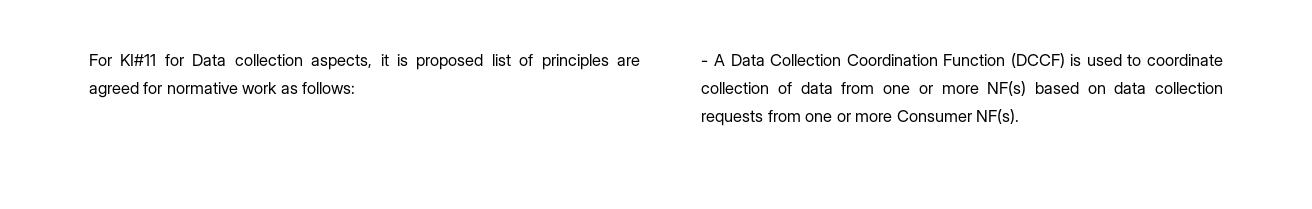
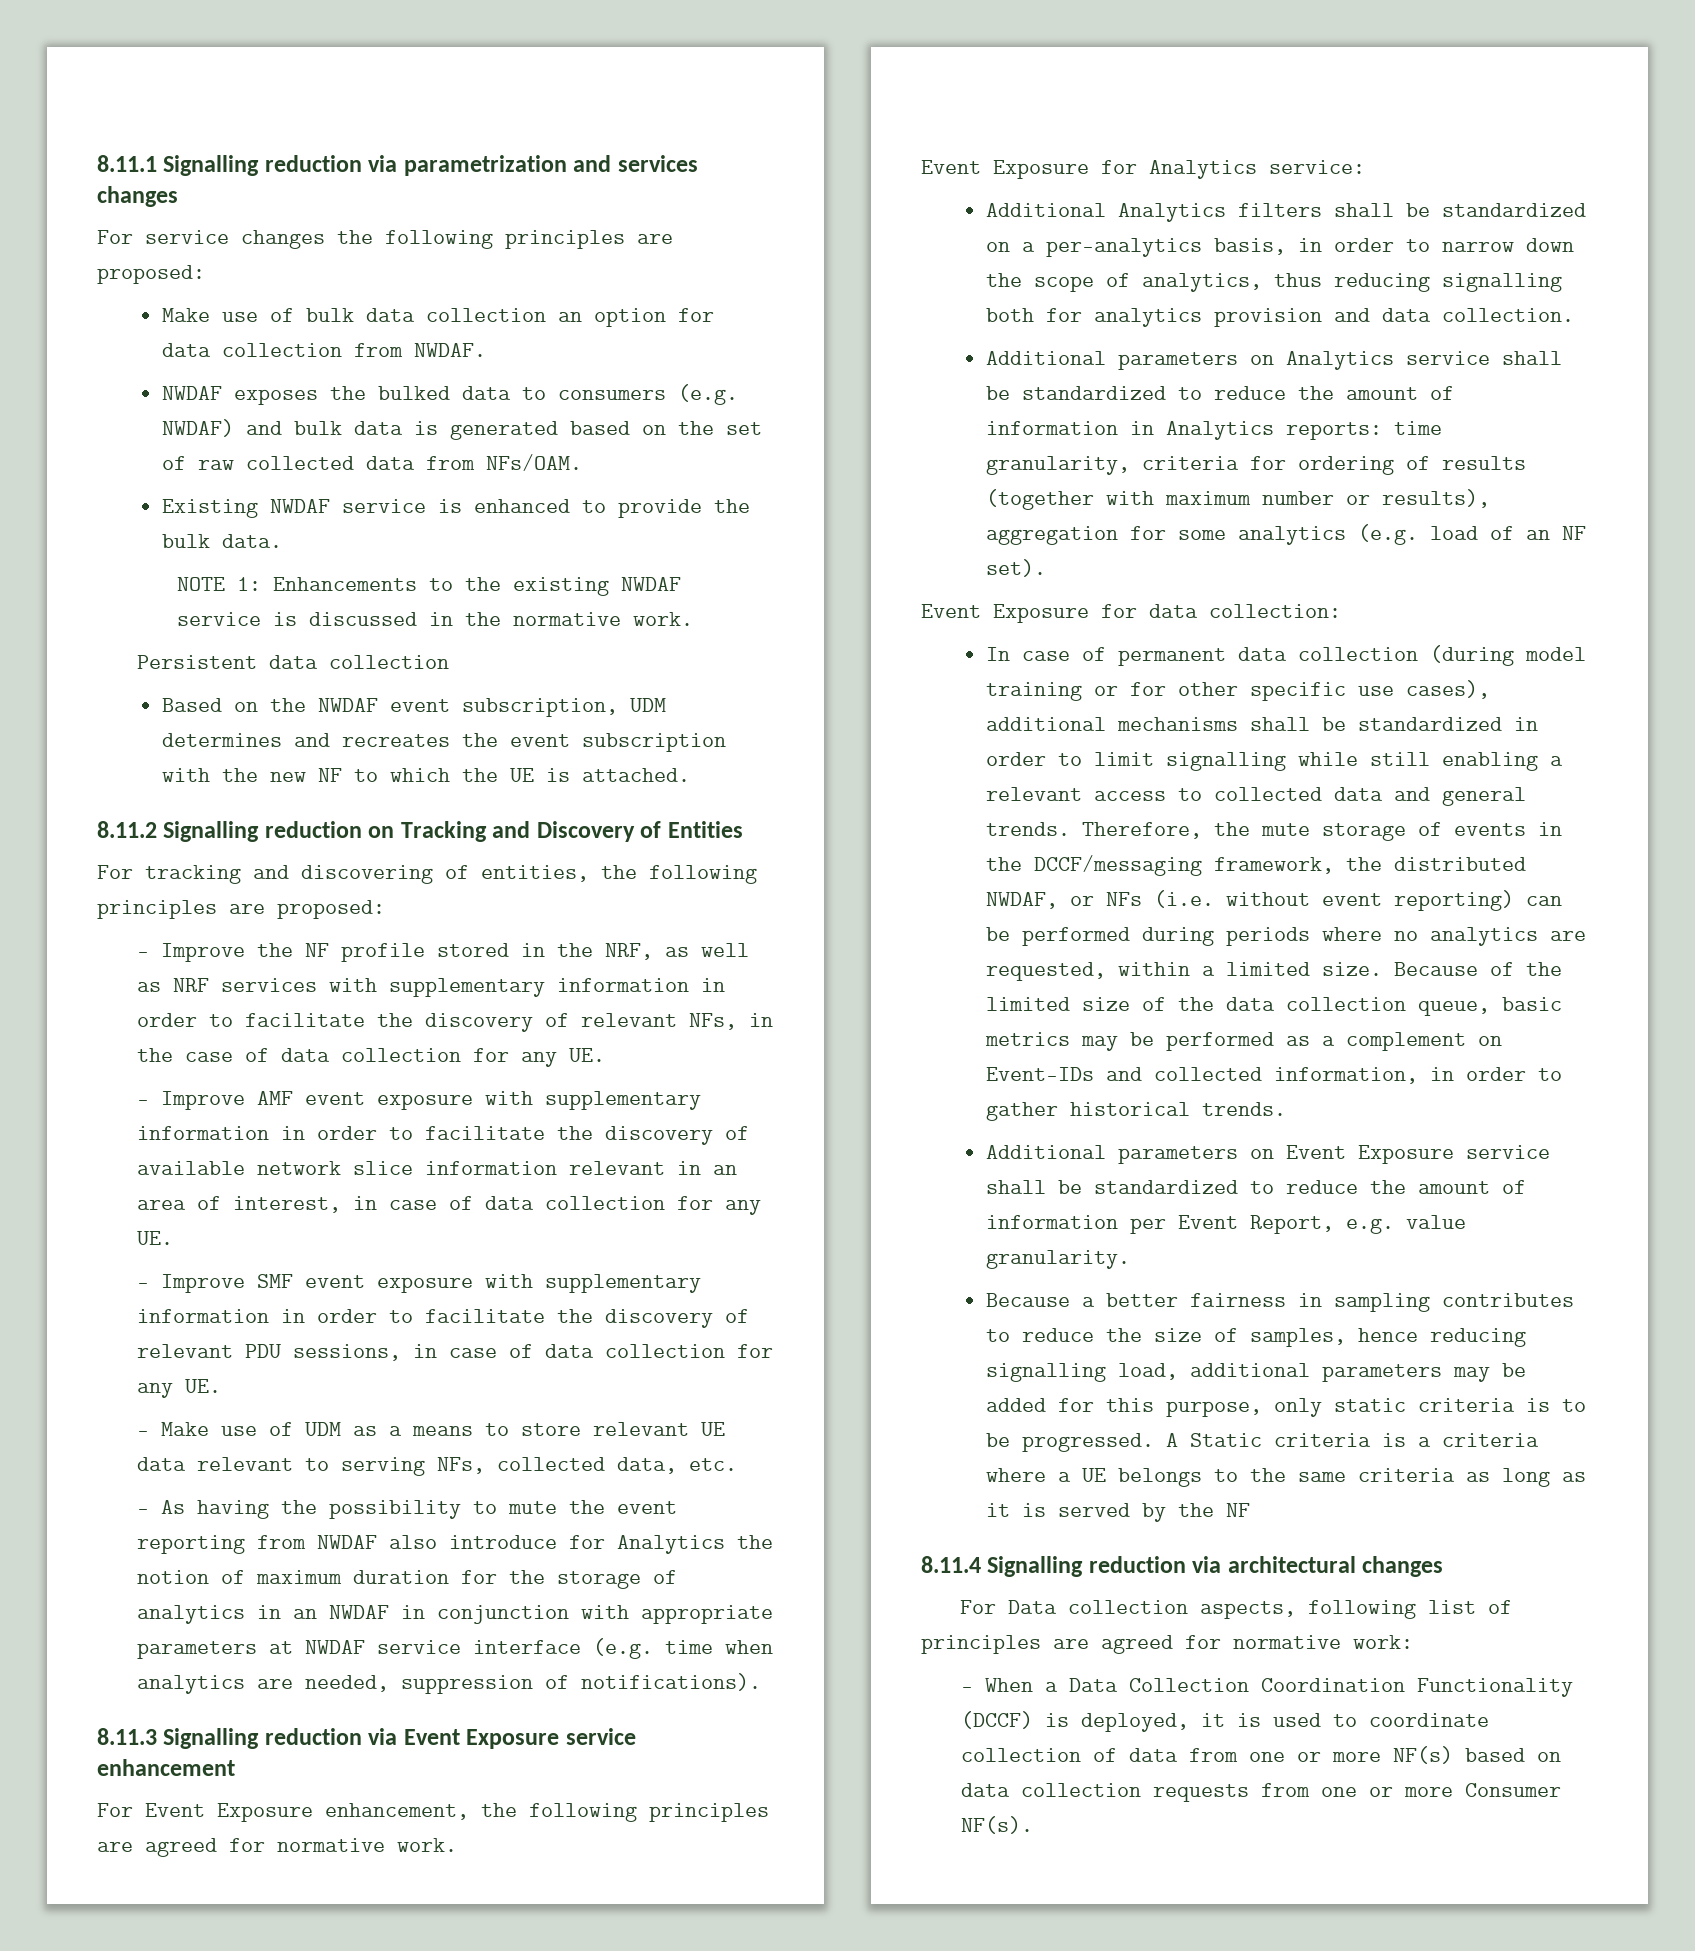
[89,54,484,70] For KI#11 for Data collection aspects, it is proposed -> [97,155,698,176] [97,186,178,207] [97,230,673,249] [97,265,205,284] [162,308,715,327] [162,343,487,357] [162,384,739,405] [162,419,763,440] [162,454,583,471] [162,499,751,518] [162,534,283,548] [177,577,682,596] [177,612,694,626] [137,655,450,669] [162,698,667,717] [162,733,727,752] [162,768,691,782] [97,821,743,842] [97,865,757,884] [97,900,385,919] [137,943,750,962] [137,978,726,997] [137,1013,774,1032] [137,1048,606,1067] [137,1091,702,1110] [137,1126,750,1145] [137,1161,738,1175] [137,1196,762,1215] [137,1231,174,1245] [137,1274,702,1293] [137,1309,750,1328] [137,1344,774,1361] [137,1379,222,1398] [137,1422,726,1436] [137,1457,738,1476] [137,1500,678,1519] [137,1535,774,1554] [137,1570,678,1589] [137,1605,774,1624] [137,1638,774,1659] [137,1673,762,1694] [97,1728,636,1749] [97,1759,235,1776] [97,1803,769,1822] [97,1838,457,1857] [921,160,1365,179] [986,203,1587,222] [986,238,1575,257] [986,273,1563,292] [986,308,1575,327] [986,351,1563,370] [986,386,1455,400] [986,421,1443,440] [986,456,1527,475] [986,489,1491,510] [986,524,1587,545] [986,559,1047,577] [921,604,1341,623] [986,645,1587,666] [986,680,1491,701] [986,717,1539,731] [986,752,1564,771] [986,787,1527,806] [986,822,1563,841] [986,855,1527,876] [986,890,1563,911] [986,927,1587,946] [986,962,1563,981] [986,997,1563,1016] [985,1032,1503,1051] [986,1067,1563,1084] [986,1102,1287,1121] [986,1145,1551,1164] [986,1180,1527,1194] [986,1215,1467,1234] [986,1250,1131,1269] [986,1293,1575,1312] [986,1328,1527,1347] [986,1363,1527,1382] [986,1398,1587,1417] [986,1433,1540,1452] [986,1468,1587,1487] [986,1503,1251,1522] [921,1556,1444,1577] [960,1600,1417,1619] 8.11.1 Signalling reduction via parametrization and services changes // For service changes the following principles are proposed: // Make use of bulk data collection an option for data collection from NWDAF. // NWDAF exposes the bulked data to consumers (e.g. NWDAF) and bulk data is generated based on the set of raw collected data from NFs/OAM. // Existing NWDAF service is enhanced to provide the bulk data. // NOTE 1: Enhancements to the existing NWDAF service is discussed in the normative work. // Persistent data collection // Based on the NWDAF event subscription, UDM determines and recreates the event subscription with the new NF to which the UE is attached. // 8.11.2 Signalling reduction on Tracking and Discovery of Entities // For tracking and discovering of entities, the following principles are proposed: // - Improve the NF profile stored in the NRF, as well as NRF services with supplementary information in order to facilitate the discovery of relevant NFs, in the case of data collection for any UE. // - Improve AMF event exposure with supplementary information in order to facilitate the discovery of available network slice information relevant in an area of interest, in case of data collection for any UE. // - Improve SMF event exposure with supplementary information in order to facilitate the discovery of relevant PDU sessions, in case of data collection for any UE. // - Make use of UDM as a means to store relevant UE data relevant to serving NFs, collected data, etc. // - As having the possibility to mute the event reporting from NWDAF also introduce for Analytics the notion of maximum duration for the storage of analytics in an NWDAF in conjunction with appropriate parameters at NWDAF service interface (e.g. time when analytics are needed, suppression of notifications). // 8.11.3 Signalling reduction via Event Exposure service enhancement // For Event Exposure enhancement, the following principles are agreed for normative work. // Event Exposure for Analytics service: // Additional Analytics filters shall be standardized on a per-analytics basis, in order to narrow down the scope of analytics, thus reducing signalling both for analytics provision and data collection. // Additional parameters on Analytics service shall be standardized to reduce the amount of information in Analytics reports: time granularity, criteria for ordering of results (together with maximum number or results), aggregation for some analytics (e.g. load of an NF set). // Event Exposure for data collection: // In case of permanent data collection (during model training or for other specific use cases), additional mechanisms shall be standardized in order to limit signalling while still enabling a relevant access to collected data and general trends. Therefore, the mute storage of events in the DCCF/messaging framework, the distributed NWDAF, or NFs (i.e. without event reporting) can be performed during periods where no analytics are requested, within a limited size. Because of the limited size of the data collection queue, basic metrics may be performed as a complement on Event-IDs and collected information, in order to gather historical trends. // Additional parameters on Event Exposure service shall be standardized to reduce the amount of information per Event Report, e.g. value granularity. // Because a better fairness in sampling contributes to reduce the size of samples, hence reducing signalling load, additional parameters may be added for this purpose, only static criteria is to be progressed. A Static criteria is a criteria where a UE belongs to the same criteria as long as it is served by the NF // 8.11.4 Signalling reduction via architectural changes // For Data collection aspects, following
[242,82,356,94] [701,54,725,66] work as follows: // - A -> [1353,1635,1413,1649] [961,1678,1059,1692] work: // - When a
[943,54,1006,66] Function -> [1417,1678,1574,1697] Functionality
(1082, 60) none -> [1081,1713,1262,1732] deployed, it is

